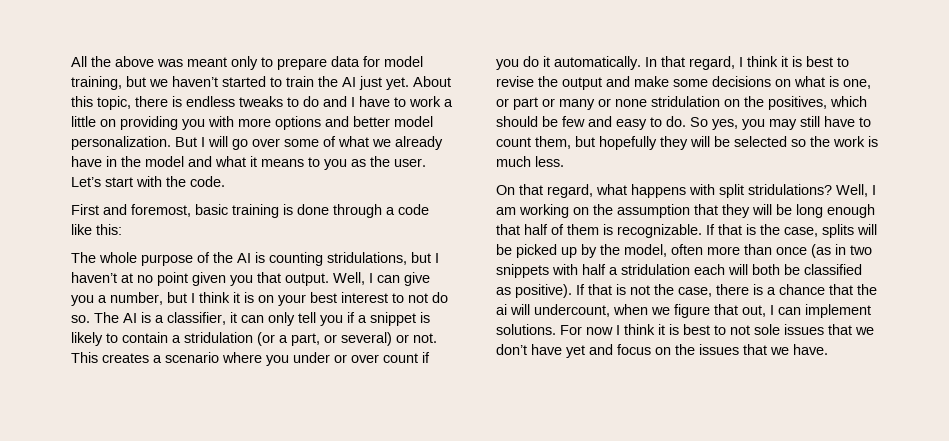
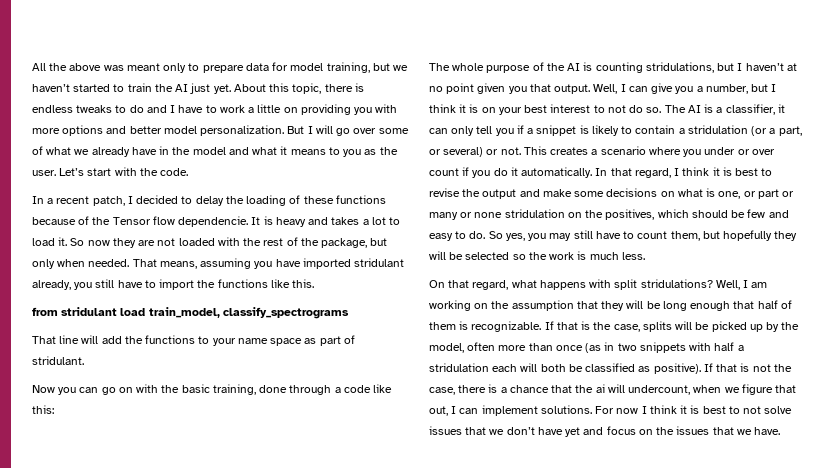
[71,204,293,218] First and foremost, basic training is -> [32,195,386,206] [32,216,401,227] [32,237,388,248] [32,258,405,269] [32,279,315,290] [32,307,349,319] [32,335,355,346] [32,356,84,365] [32,384,256,395] In a recent patch, I decided to delay the loading of these functions because of the Tensor flow dependencie. It is heavy and takes a lot to load it. So now they are not loaded with the rest of the package, but only when needed. That means, assuming you have imported stridulant already, you still have to import the functions like this. // from stridulant load train_model, classify_spectrograms // That line will add the functions to your name space as part of stridulant. // Now you can go on with the basic training,
[754,324,780,335] sole -> [764,406,793,414] solve

